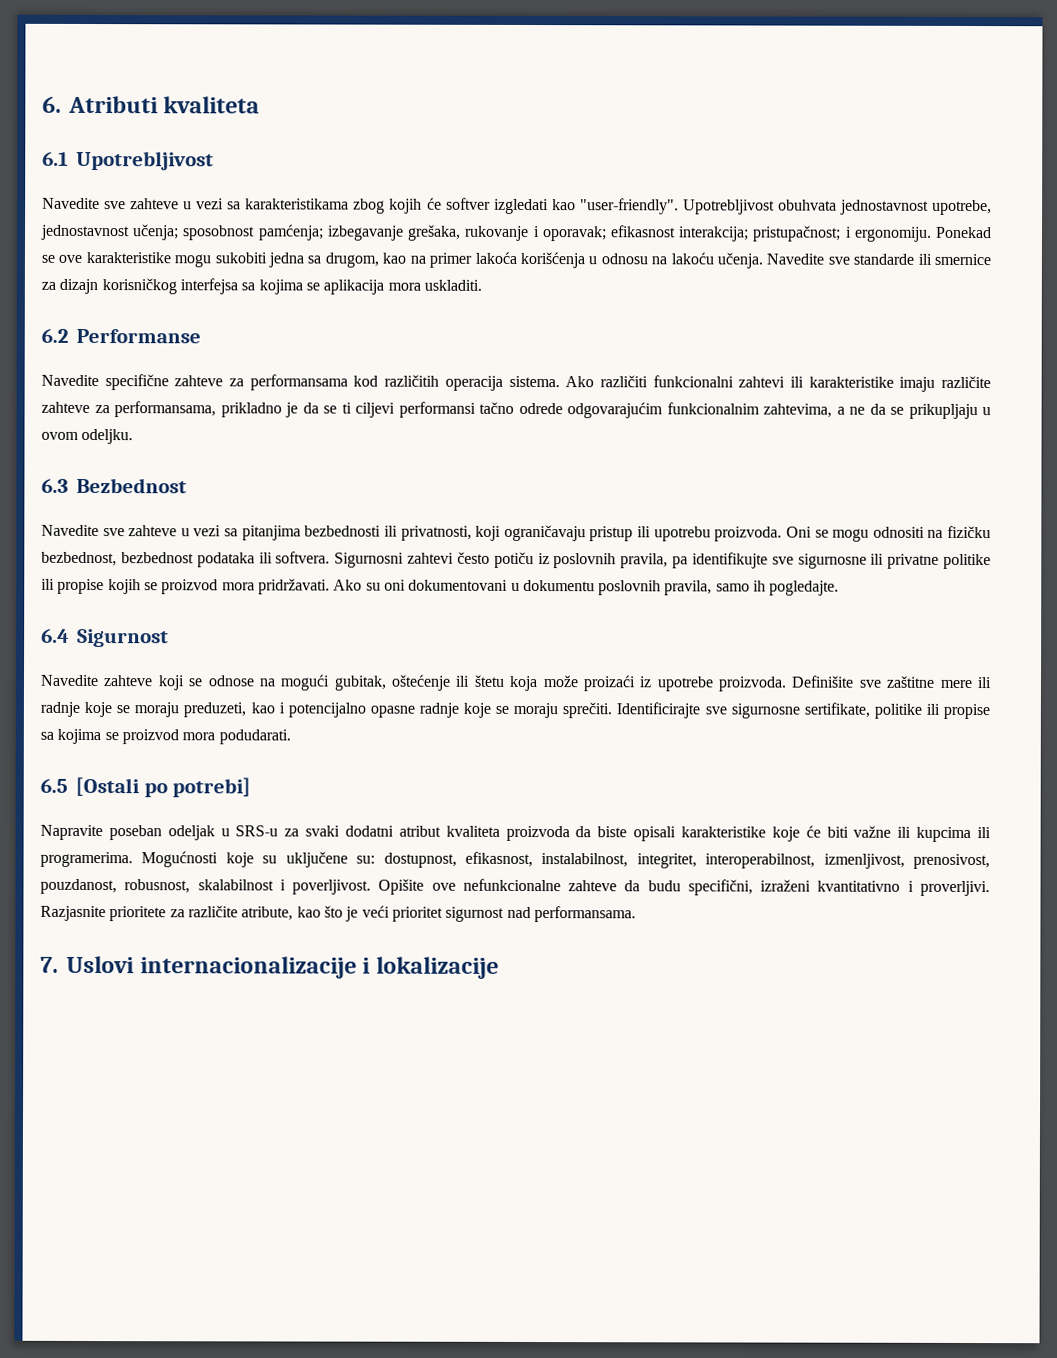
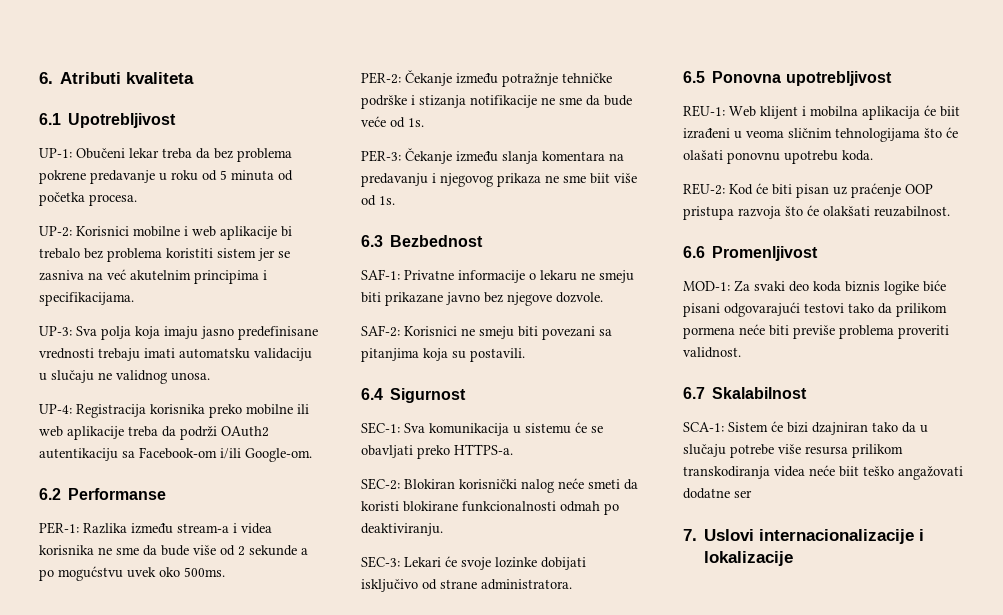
[42,197,992,216] [40,224,992,242] [41,251,991,269] [41,278,482,295] [41,328,201,344] [41,374,991,392] [41,401,991,420] [41,428,134,445] [41,477,187,494] [41,524,991,542] [41,551,992,570] [41,578,840,596] [41,628,169,648] [40,674,993,692] [40,701,991,720] [40,728,291,745] [40,776,252,798] [40,824,992,843] [40,851,990,870] [40,878,990,897] [40,905,636,923] Navedite sve zahteve u vezi sa karakteristikama zbog kojih će softver izgledati kao "user-friendly". Upotrebljivost obuhvata jednostavnost upotrebe, jednostavnost učenja; sposobnost pamćenja; izbegavanje grešaka, rukovanje i oporavak; efikasnost interakcija; pristupačnost; i ergonomiju. Ponekad se ove karakteristike mogu sukobiti jedna sa drugom, kao na primer lakoća korišćenja u odnosu na lakoću učenja. Navedite sve standarde ili smernice za dizajn korisničkog interfejsa sa kojima se aplikacija mora uskladiti. // 6.2 Performanse // Navedite specifične zahteve za performansama kod različitih operacija sistema. Ako različiti funkcionalni zahtevi ili karakteristike imaju različite zahteve za performansama, prikladno je da se ti ciljevi performansi tačno odrede odgovarajućim funkcionalnim zahtevima, a ne da se prikupljaju u ovom odeljku. // 6.3 Bezbednost // Navedite sve zahteve u vezi sa pitanjima bezbednosti ili privatnosti, koji ograničavaju pristup ili upotrebu proizvoda. Oni se mogu odnositi na fizičku bezbednost, bezbednost podataka ili softvera. Sigurnosni zahtevi često potiču iz poslovnih pravila, pa identifikujte sve sigurnosne ili privatne politike ili propise kojih se proizvod mora pridržavati. Ako su oni dokumentovani u dokumentu poslovnih pravila, samo ih pogledajte. // 6.4 Sigurnost // Navedite zahteve koji se odnose na mogući gubitak, oštećenje ili štetu koja može proizaći iz upotrebe proizvoda. Definišite sve zaštitne mere ili radnje koje se moraju preduzeti, kao i potencijalno opasne radnje koje se moraju sprečiti. Identificirajte sve sigurnosne sertifikate, politike ili propise sa kojima se proizvod mora podudarati. // 6.5 [Ostali po potrebi] // Napravite poseban odeljak u SRS-u za svaki dodatni atribut kvaliteta proizvoda da biste opisali karakteristike koje će biti važne ili kupcima ili programerima. Mogućnosti koje su uključene su: dostupnost, efikasnost, instalabilnost, integritet, interoperabilnost, izmenljivost, prenosivost, pouzdanost, robusnost, skalabilnost i poverljivost. Opišite ove nefunkcionalne zahteve da budu specifični, izraženi kvantitativno i proverljivi. Razjasnite prioritete za različite atribute, kao što je veći prioritet sigurnost nad performansama. -> [39,148,292,162] [39,170,293,184] [39,192,137,206] [39,226,292,240] [39,248,290,262] [39,269,267,284] [39,292,134,306] [39,326,318,340] [39,348,312,361] [39,370,210,384] [39,404,309,418] [39,426,269,440] [39,447,312,462] [39,488,167,500] [39,522,272,534] [39,545,308,556] [39,566,225,581] [361,70,612,87] [361,95,632,109] [361,116,424,128] [361,148,624,164] [361,173,637,187] [361,195,395,206] [361,235,484,247] [361,269,634,283] [361,292,603,306] [361,325,612,340] [361,348,525,362] [361,388,467,403] [361,422,603,436] [361,444,513,459] [361,478,638,493] [361,501,619,515] [361,523,443,536] [361,556,586,570] [361,579,572,592] [683,71,892,86] [683,105,960,120] [683,127,958,142] [683,150,873,164] [683,183,933,198] [683,205,950,220] [683,246,819,261] [683,280,946,295] [683,302,947,317] [683,324,949,339] [683,347,741,358] [683,387,808,399] [683,421,928,435] [683,444,903,458] [683,465,963,480] [683,488,752,499] UP-1: Obučeni lekar treba da bez problema pokrene predavanje u roku od 5 minuta od početka procesa. // UP-2: Korisnici mobilne i web aplikacije bi trebalo bez problema koristiti sistem jer se zasniva na već akutelnim principima i specifikacijama. // UP-3: Sva polja koja imaju jasno predefinisane vrednosti trebaju imati automatsku validaciju u slučaju ne validnog unosa. // UP-4: Registracija korisnika preko mobilne ili web aplikacije treba da podrži OAuth2 autentikaciju sa Facebook-om i/ili Google-om. // 6.2 Performanse // PER-1: Razlika između stream-a i videa korisnika ne sme da bude više od 2 sekunde a po mogućstvu uvek oko 500ms. // PER-2: Čekanje između potražnje tehničke podrške i stizanja notifikacije ne sme da bude veće od 1s. // PER-3: Čekanje između slanja komentara na predavanju i njegovog prikaza ne sme biit više od 1s. // 6.3 Bezbednost // SAF-1: Privatne informacije o lekaru ne smeju biti prikazane javno bez njegove dozvole. // SAF-2: Korisnici ne smeju biti povezani sa pitanjima koja su postavili. // 6.4 Sigurnost // SEC-1: Sva komunikacija u sistemu će se obavljati preko HTTPS-a. // SEC-2: Blokiran korisnički nalog neće smeti da koristi blokirane funkcionalnosti odmah po deaktiviranju. // SEC-3: Lekari će svoje lozinke dobijati isključivo od strane administratora. // 6.5 Ponovna upotrebljivost // REU-1: Web klijent i mobilna aplikacija će biit izrađeni u veoma sličnim tehnologijama što će olašati ponovnu upotrebu koda. // REU-2: Kod će biti pisan uz praćenje OOP pristupa razvoja što će olakšati reuzabilnost. // 6.6 Promenljivost // MOD-1: Za svaki deo koda biznis logike biće pisani odgovarajući testovi tako da prilikom pormena neće biti previše problema proveriti validnost. // 6.7 Skalabilnost // SCA-1: Sistem će bizi dzajniran tako da u slučaju potrebe više resursa prilikom transkodiranja videa neće biit teško angažovati dodatne ser

